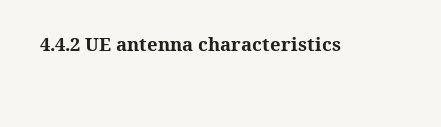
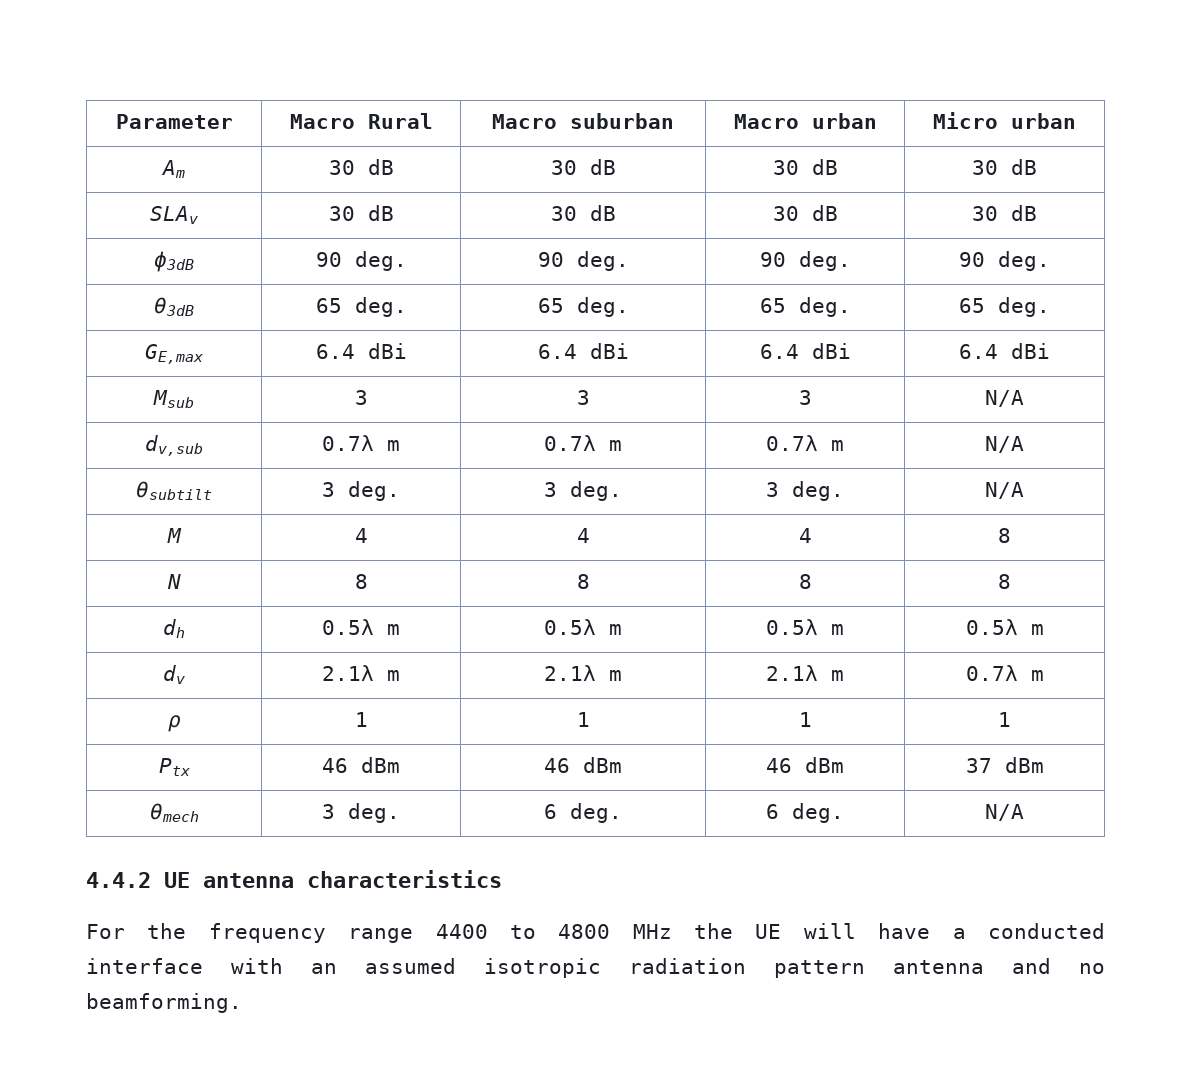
[40,37,341,51] 4.4.2 UE antenna characteristics -> [115,114,233,129] [289,113,433,129] [492,113,674,129] [733,113,877,129] [933,112,1076,129] [161,160,185,178] [328,159,394,175] [550,159,616,175] [772,159,838,175] [972,159,1037,175] [150,206,198,224] [328,205,394,221] [550,205,616,221] [772,205,838,221] [972,205,1037,221] [154,251,194,272] [315,251,407,271] [537,251,629,271] [759,251,851,271] [959,251,1050,271] [154,297,194,316] [315,297,407,317] [537,297,629,317] [759,297,851,317] [959,297,1050,317] [145,344,203,364] [315,343,407,359] [537,343,629,359] [759,343,851,359] [959,343,1050,359] [153,390,194,408] [354,390,368,405] [576,390,590,405] [798,390,812,405] [985,390,1024,407] [145,435,203,456] [322,435,400,451] [544,435,622,451] [766,435,844,451] [985,436,1024,453] [136,481,212,500] [322,481,400,501] [544,481,622,501] [766,481,844,501] [985,482,1024,499] [166,528,182,543] [354,528,368,543] [576,528,590,543] [798,528,812,543] [998,528,1011,543] [166,574,181,589] [354,574,368,589] [576,574,590,589] [798,574,812,589] [998,574,1011,589] [163,619,185,638] [322,619,400,635] [544,619,622,635] [766,619,844,635] [965,619,1044,635] [163,665,185,684] [322,665,400,681] [544,665,622,681] [766,665,844,681] [965,665,1044,681] [167,715,181,732] [354,712,368,727] [576,712,590,727] [798,712,812,727] [998,712,1011,727] [158,758,190,776] [322,757,400,773] [544,757,622,773] [766,757,844,773] [965,757,1044,773] [149,803,199,822] [322,803,400,823] [544,803,622,823] [766,803,844,823] [985,804,1024,821] [86,870,502,888] [86,923,1105,943] [86,958,1105,978] [86,993,242,1013] Parameter | Macro Rural | Macro suburban | Macro urban | Micro urban // Am | 30 dB | 30 dB | 30 dB | 30 dB // SLAv | 30 dB | 30 dB | 30 dB | 30 dB // ϕ3dB | 90 deg. | 90 deg. | 90 deg. | 90 deg. // θ3dB | 65 deg. | 65 deg. | 65 deg. | 65 deg. // GE,max | 6.4 dBi | 6.4 dBi | 6.4 dBi | 6.4 dBi // Msub | 3 | 3 | 3 | N/A // dv,sub | 0.7λ m | 0.7λ m | 0.7λ m | N/A // θsubtilt | 3 deg. | 3 deg. | 3 deg. | N/A // M | 4 | 4 | 4 | 8 // N | 8 | 8 | 8 | 8 // dh | 0.5λ m | 0.5λ m | 0.5λ m | 0.5λ m // dv | 2.1λ m | 2.1λ m | 2.1λ m | 0.7λ m // ρ | 1 | 1 | 1 | 1 // Ptx | 46 dBm | 46 dBm | 46 dBm | 37 dBm // θmech | 3 deg. | 6 deg. | 6 deg. | N/A // 4.4.2 UE antenna characteristics // For the frequency range 4400 to 4800 MHz the UE will have a conducted interface with an assumed isotropic radiation pattern antenna and no beamforming.

